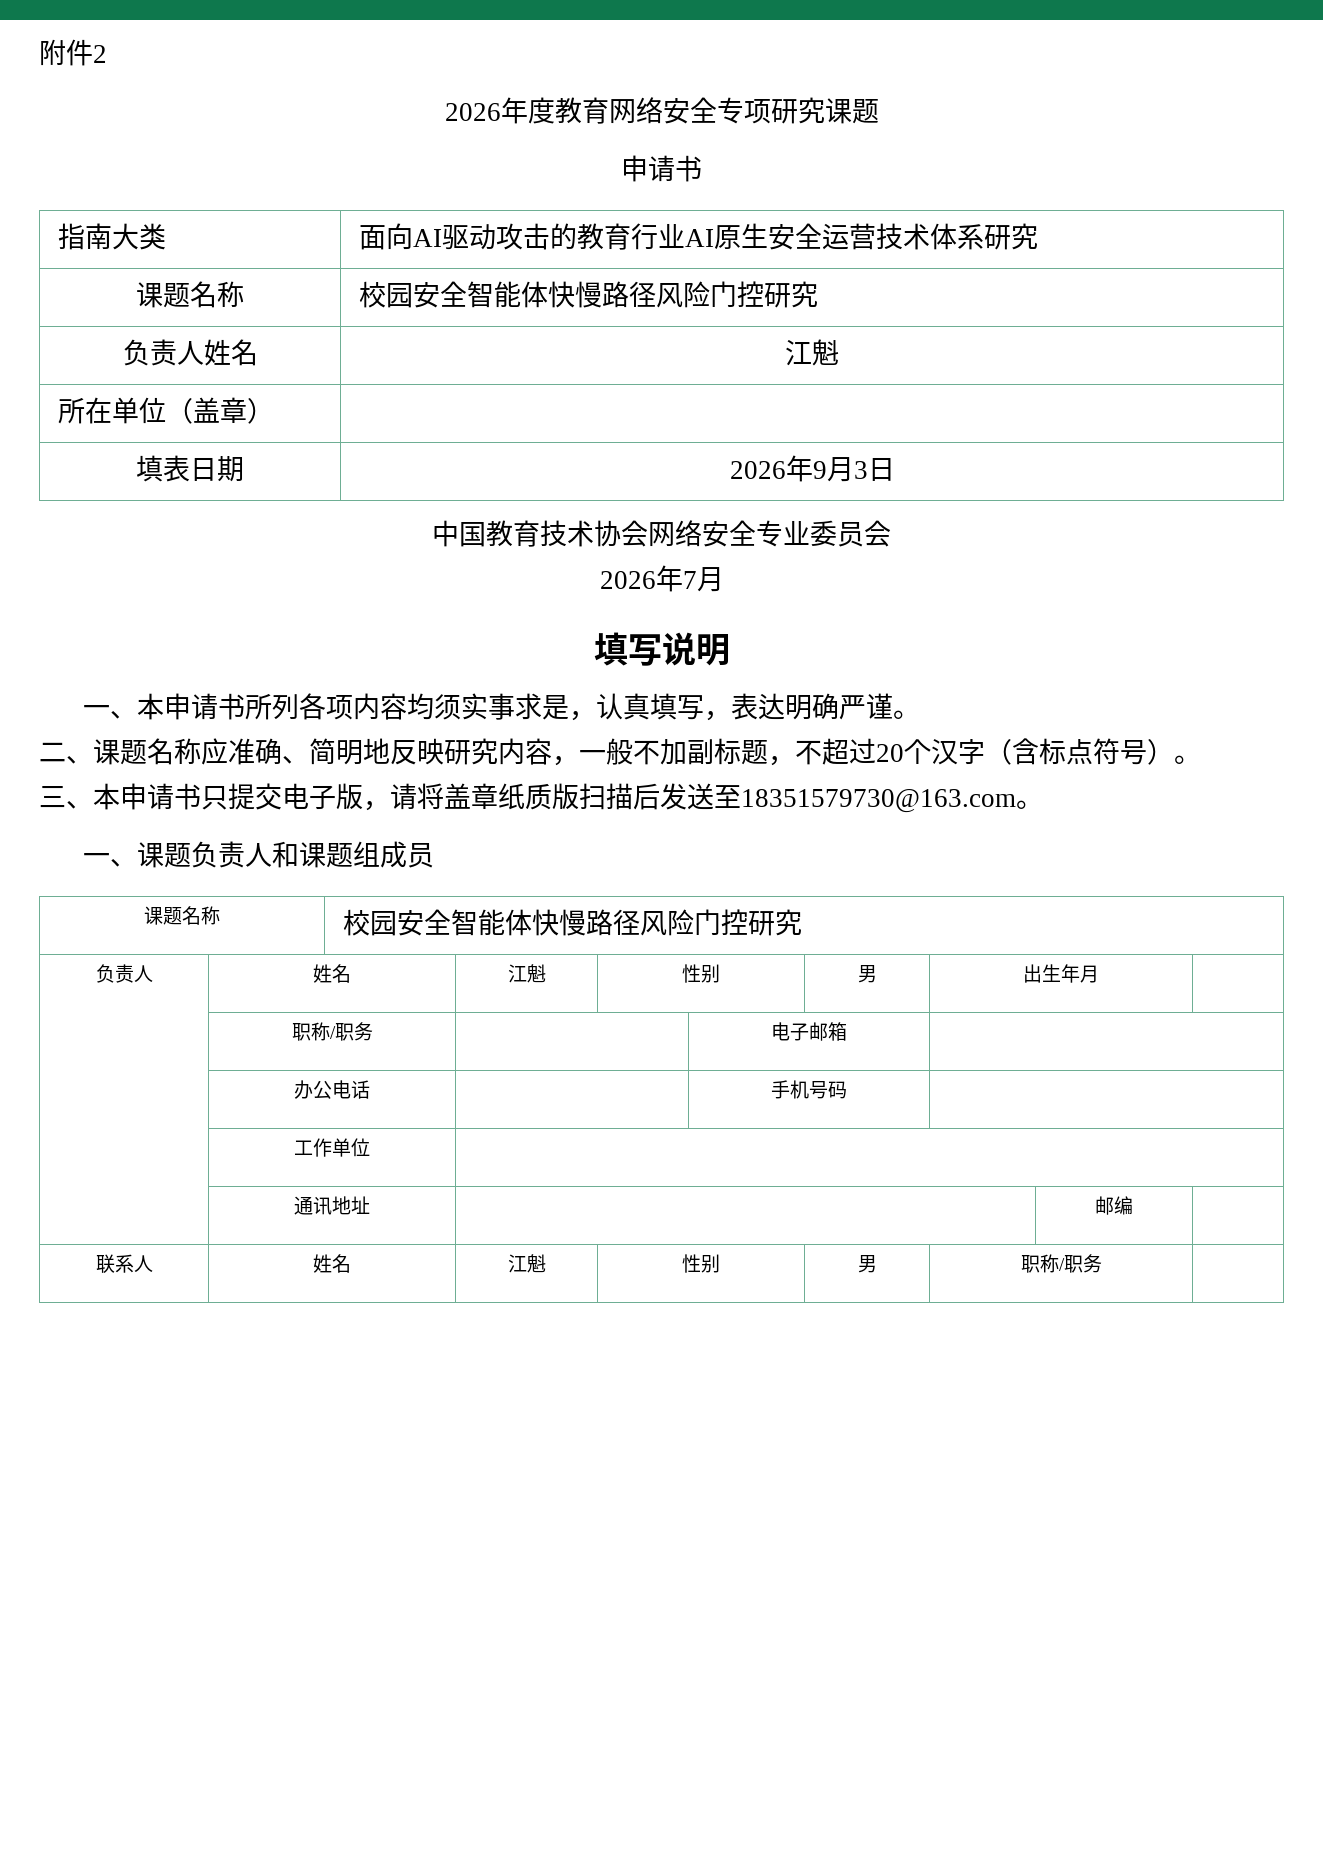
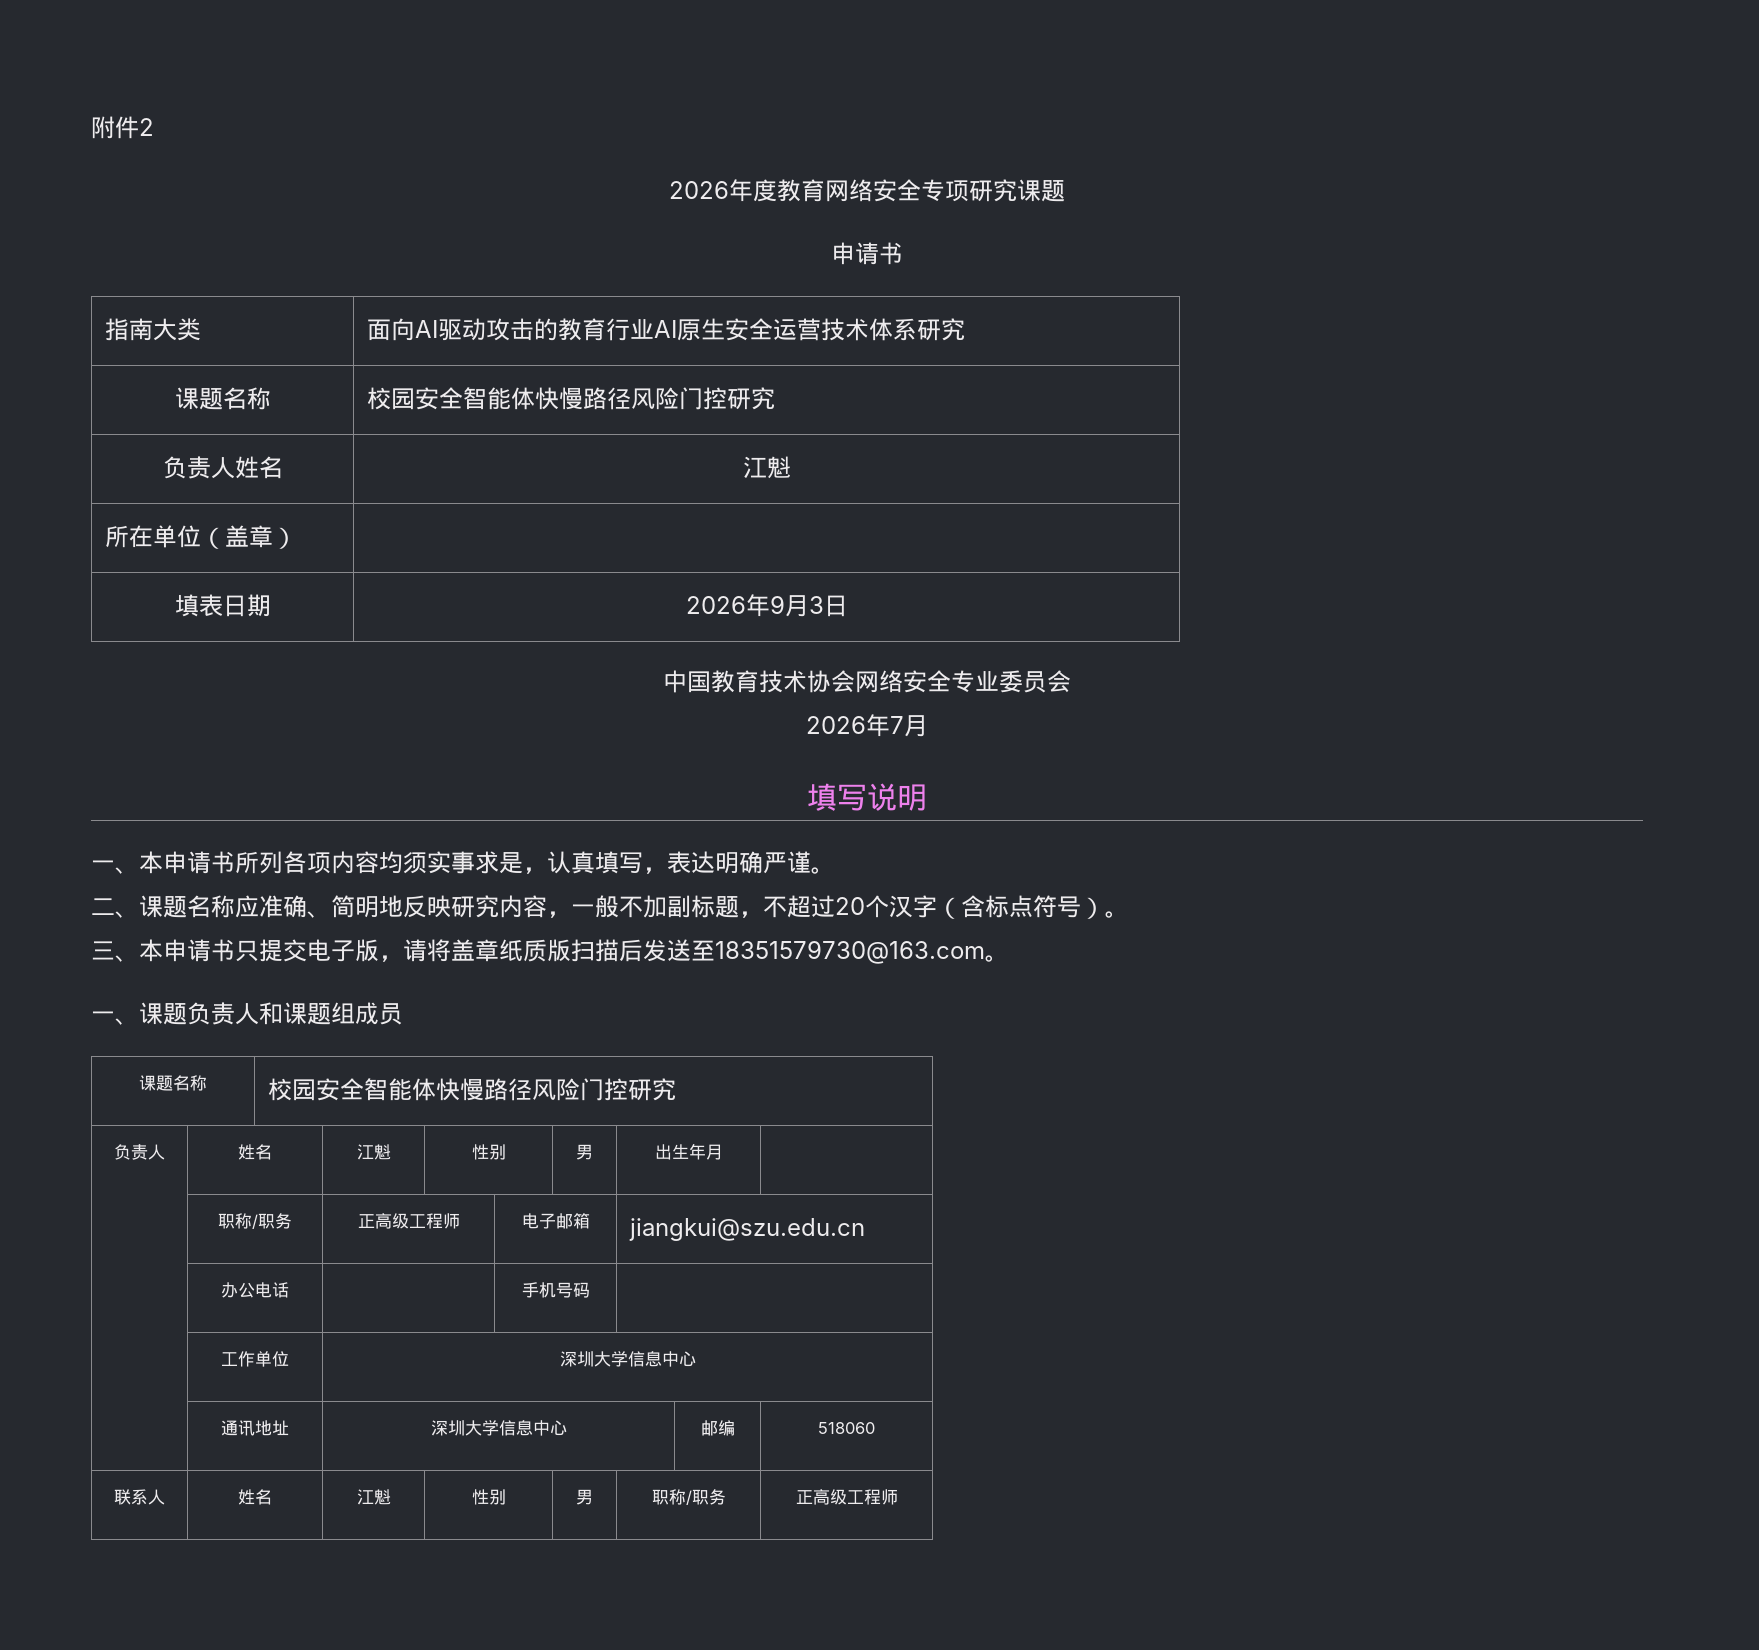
(373, 1031) none -> [357,1213,460,1229] 正高级工程师
(847, 1031) none -> [628,1218,865,1241] jiangkui@szu.edu.cn
[294,1196,370,1215] // | 通讯地址 | -> [559,1351,696,1367] [221,1420,289,1436] [430,1420,567,1436] 深圳大学信息中心 // | 通讯地址 | 深圳大学信息中心
(1133, 1205) none -> [818,1422,875,1434] 518060
(1102, 1263) none -> [795,1489,898,1505] 正高级工程师

